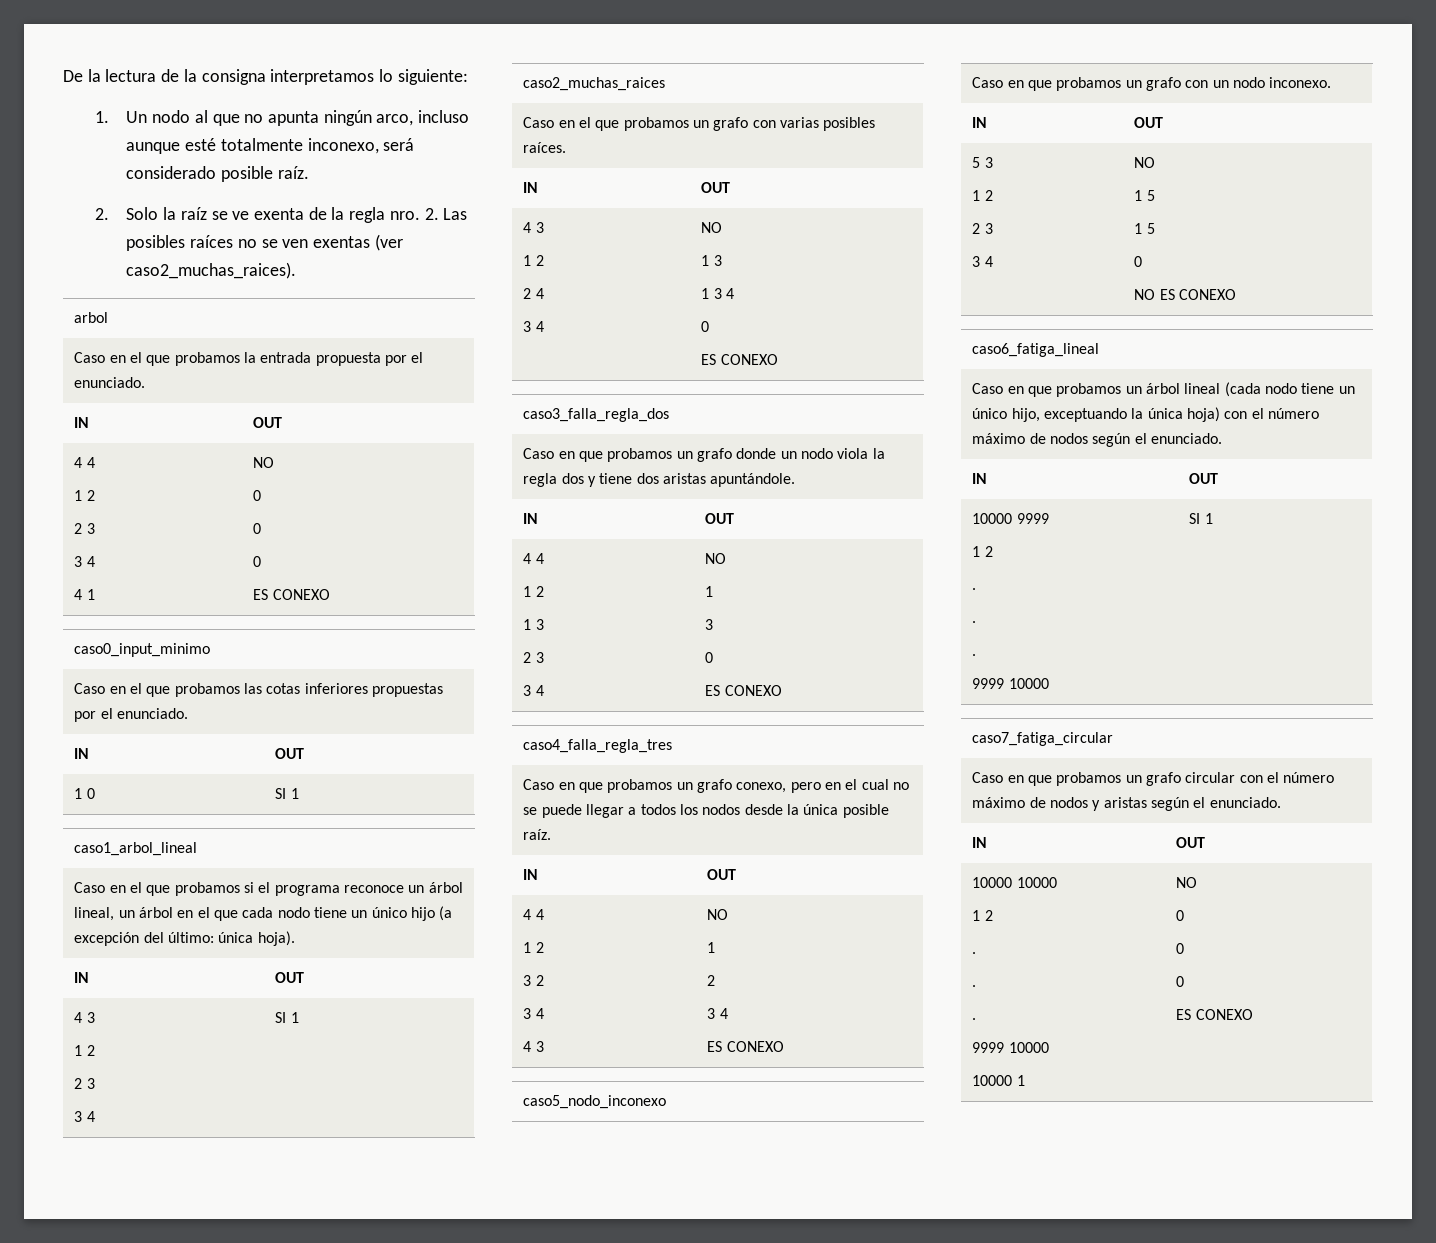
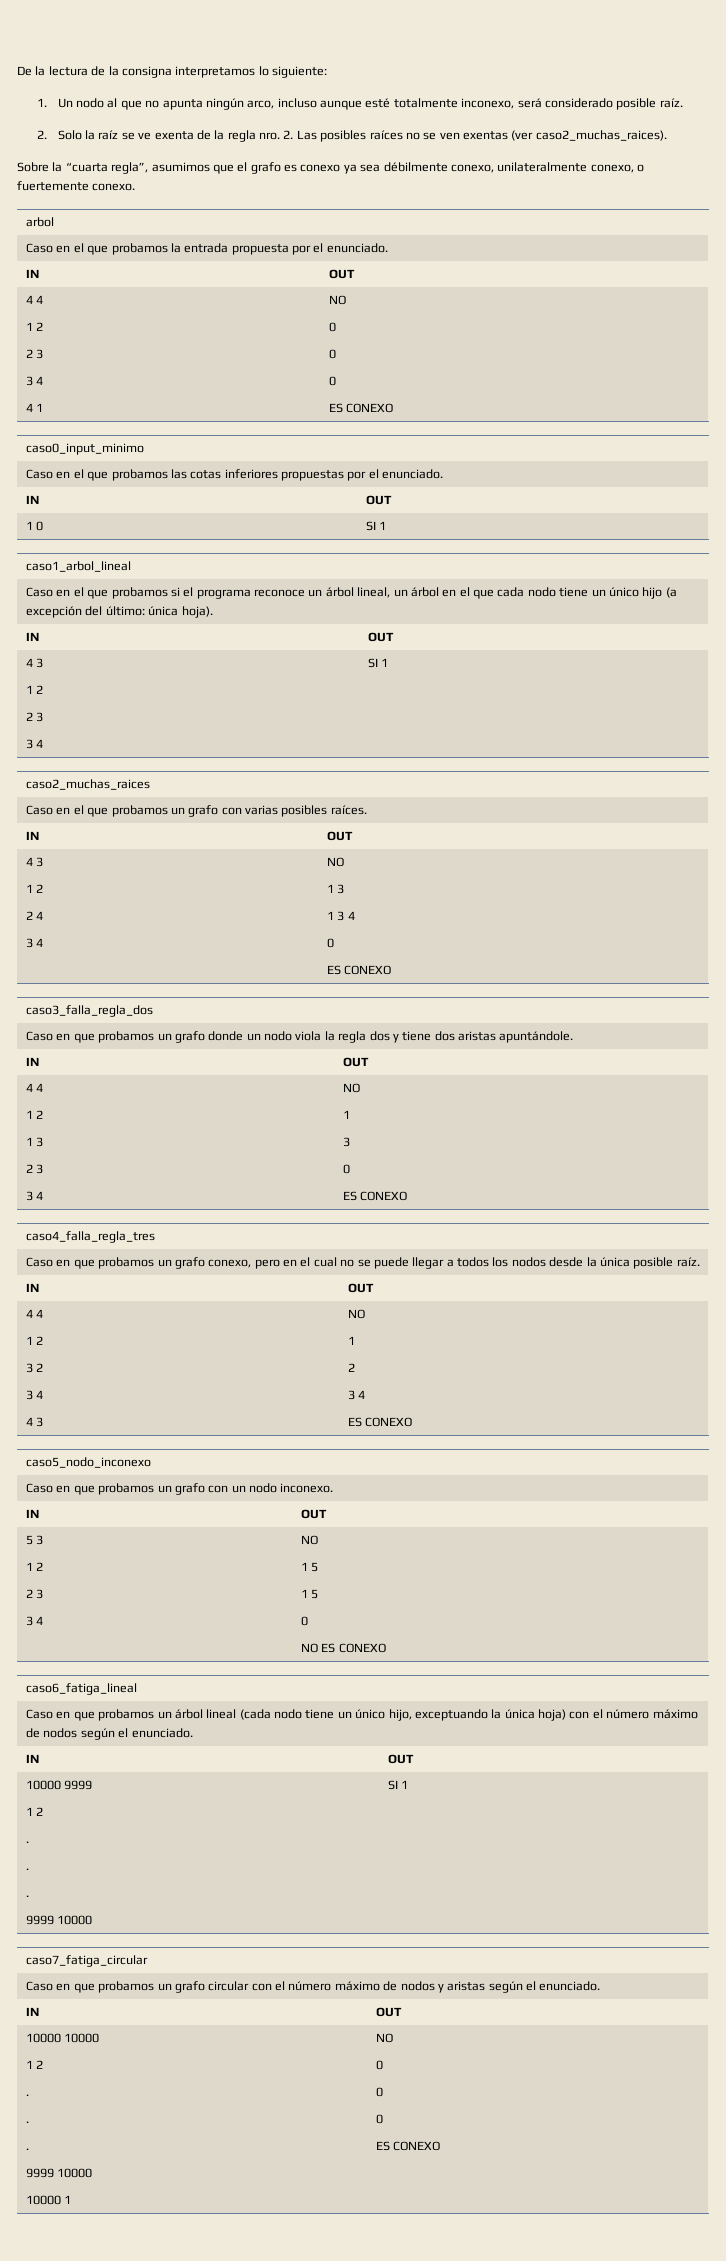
(297, 270) none -> [17,162,644,174] [17,181,136,191] // Sobre la “cuarta regla”, asumimos que el grafo es conexo ya sea débilmente conexo, unilateralmente conexo, o fuertemente conexo.

